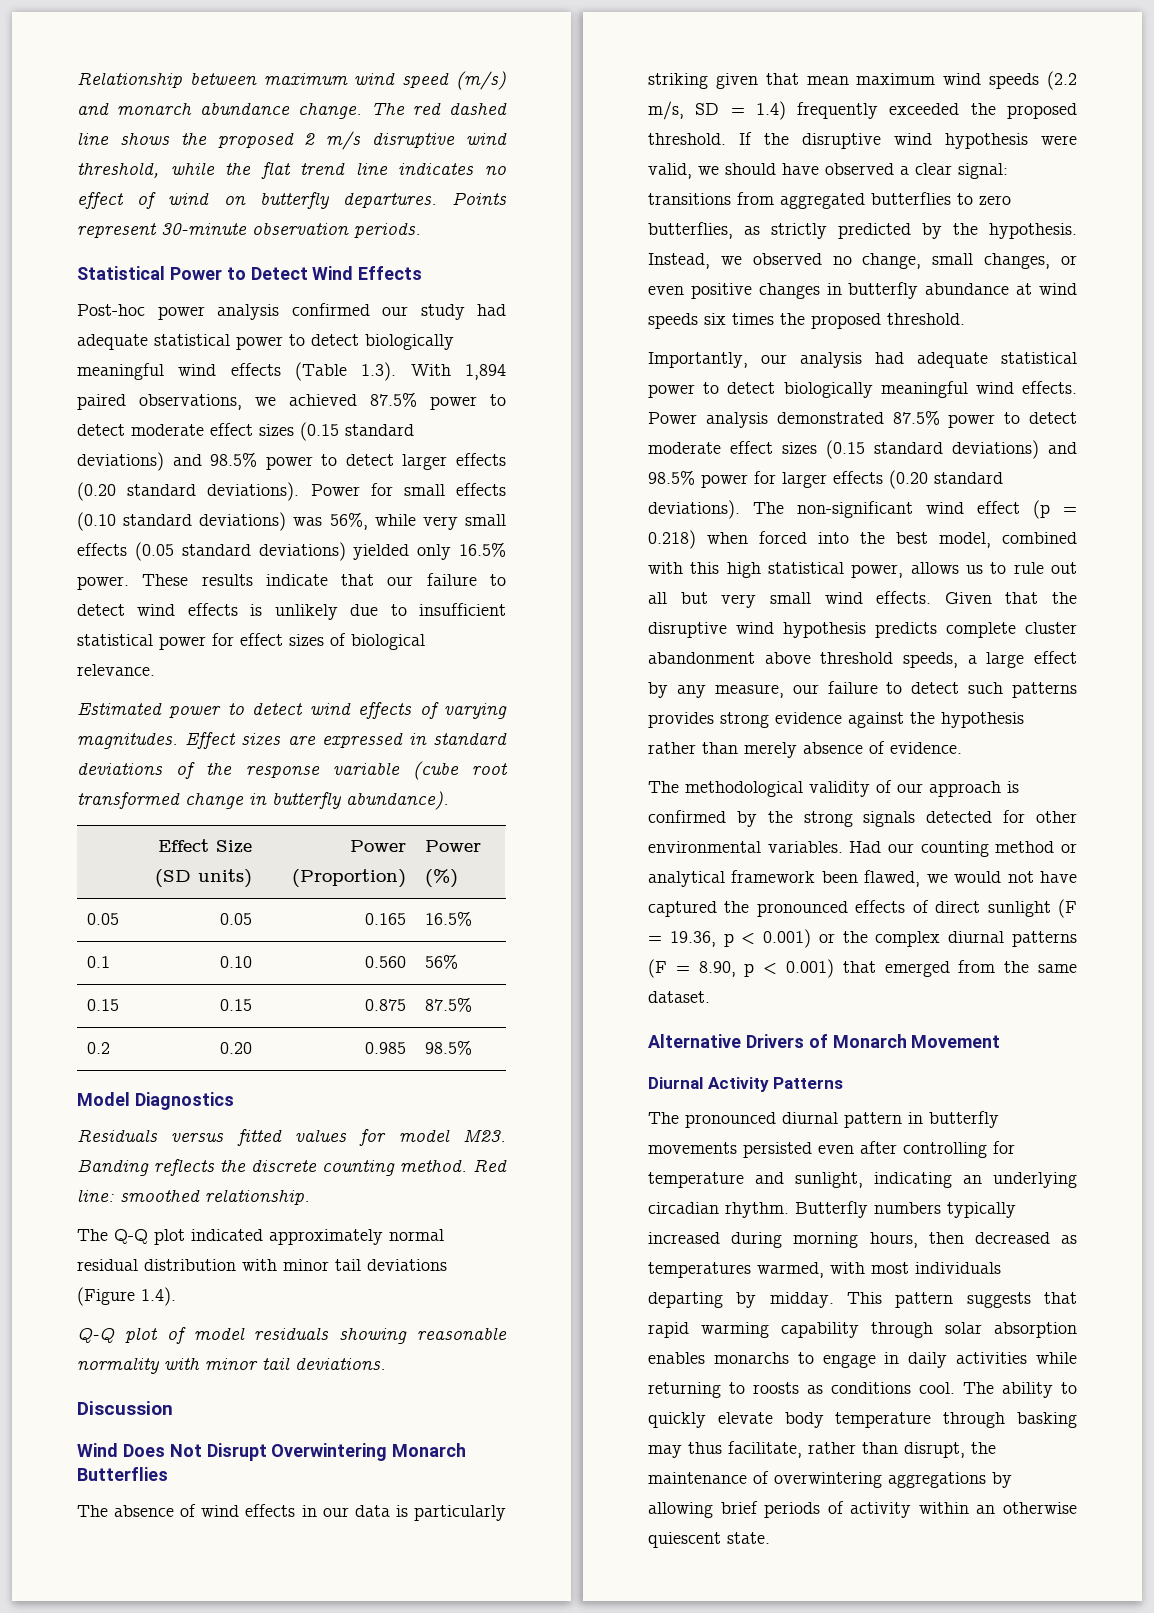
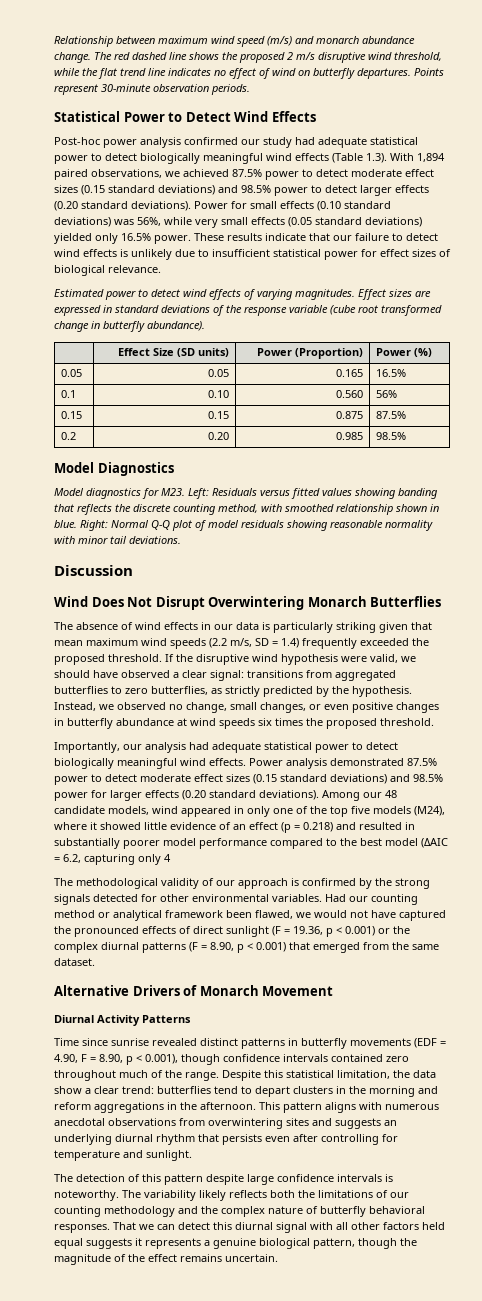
[77,1129,506,1146] [77,1159,507,1176] [77,1189,310,1205] [77,1229,444,1245] [77,1259,447,1271] [77,1287,176,1306] Residuals versus fitted values for model M23. Banding reflects the discrete counting method. Red line: smoothed relationship. // The Q-Q plot indicated approximately normal residual distribution with minor tail deviations (Figure 1.4). // -> [54,488,438,499] [54,504,439,515] [54,520,149,531] Model diagnostics for M23. Left: Residuals versus fitted values showing banding that reflects the discrete counting method, with smoothed relationship shown in blue. Right: Normal
[753,500,1077,519] [648,530,1077,549] [648,562,1077,578] [648,591,1077,608] [648,622,1077,638] [648,651,1077,668] [648,681,1077,698] [648,712,1024,728] [648,741,962,758] The non-significant wind effect (p = 0.218) when forced into the best model, combined with this high statistical power, allows us to rule out all but very small wind effects. Given that the disruptive wind hypothesis predicts complete cluster abandonment above threshold speeds, a large effect by any measure, our failure to detect such patterns provides strong evidence against the hypothesis rather than merely absence of evidence. -> [322,790,397,801] [54,806,445,817] [54,822,415,833] [54,838,448,849] [54,854,171,865] Among our 48 candidate models, wind appeared in only one of the top five models (M24), where it showed little evidence of an effect (p = 0.218) and resulted in substantially poorer model performance compared to the best model (ΔAIC = 6.2, capturing only 4
[648,1111,999,1128] [648,1142,812,1158] The pronounced diurnal pattern in butterfly movements persisted -> [54,1038,446,1049] [54,1054,409,1065] [54,1070,436,1081] [54,1086,438,1097] [54,1102,439,1113] [54,1118,397,1129] [54,1134,262,1145] Time since sunrise revealed distinct patterns in butterfly movements (EDF = 4.90, F = 8.90, p < 0.001), though confidence intervals contained zero throughout much of the range. Despite this statistical limitation, the data show a clear trend: butterflies tend to depart clusters in the morning and reform aggregations in the afternoon. This pattern aligns with numerous anecdotal observations from overwintering sites and suggests an underlying diurnal rhythm that persists
[795,1172,1077,1188] [648,1201,1016,1218] [648,1232,1077,1248] [648,1262,1001,1278] [648,1292,1077,1308] [648,1322,1077,1338] [648,1352,1077,1368] [648,1382,1077,1398] [648,1412,1077,1428] [648,1441,996,1458] [648,1471,1012,1488] [648,1501,1077,1518] [648,1532,770,1548] sunlight, indicating an underlying circadian rhythm. Butterfly numbers typically increased during morning hours, then decreased as temperatures warmed, with most individuals departing by midday. This pattern suggests that rapid warming capability through solar absorption enables monarchs to engage in daily activities while returning to roosts as conditions cool. The ability to quickly elevate body temperature through basking may thus facilitate, rather than disrupt, the maintenance of overwintering aggregations by allowing brief periods of activity within an otherwise quiescent state. -> [146,1150,192,1161] [54,1174,393,1185] [54,1190,409,1201] [54,1206,425,1217] [54,1222,445,1233] [54,1238,417,1249] [54,1254,278,1265] sunlight. // The detection of this pattern despite large confidence intervals is noteworthy. The variability likely reflects both the limitations of our counting methodology and the complex nature of butterfly behavioral responses. That we can detect this diurnal signal with all other factors held equal suggests it represents a genuine biological pattern, though the magnitude of the effect remains uncertain.

